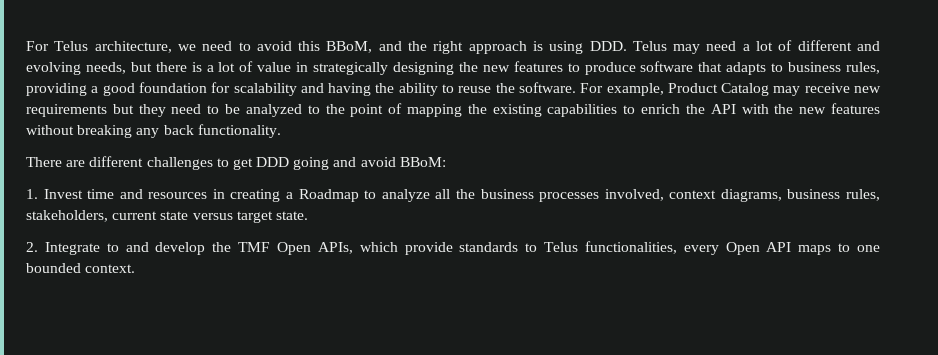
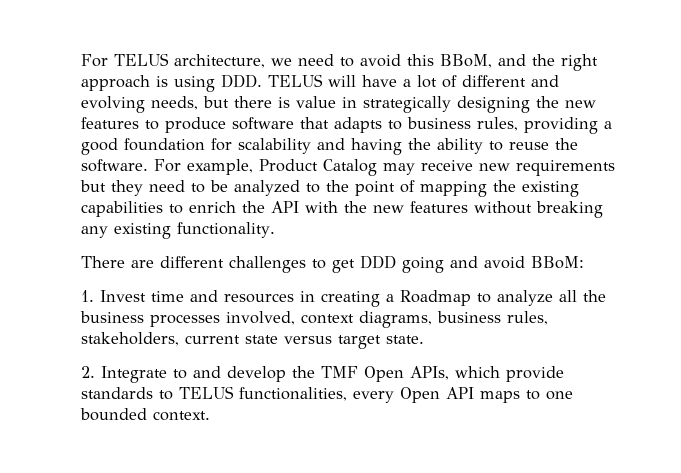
[26,41,89,51] For Telus -> [81,53,169,67] For TELUS
[632,41,737,54] Telus may need -> [268,74,397,87] TELUS will have
[206,61,254,72] a lot of -> (290, 102) none
[163,125,194,135] back -> [114,223,171,239] existing
[544,242,579,252] Telus -> [179,386,234,399] TELUS

